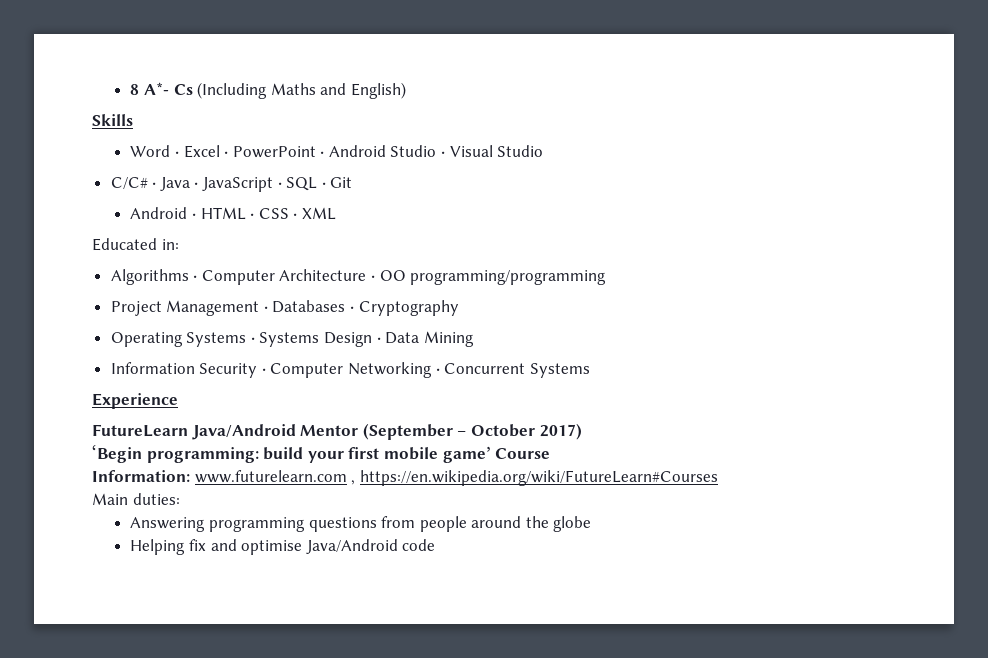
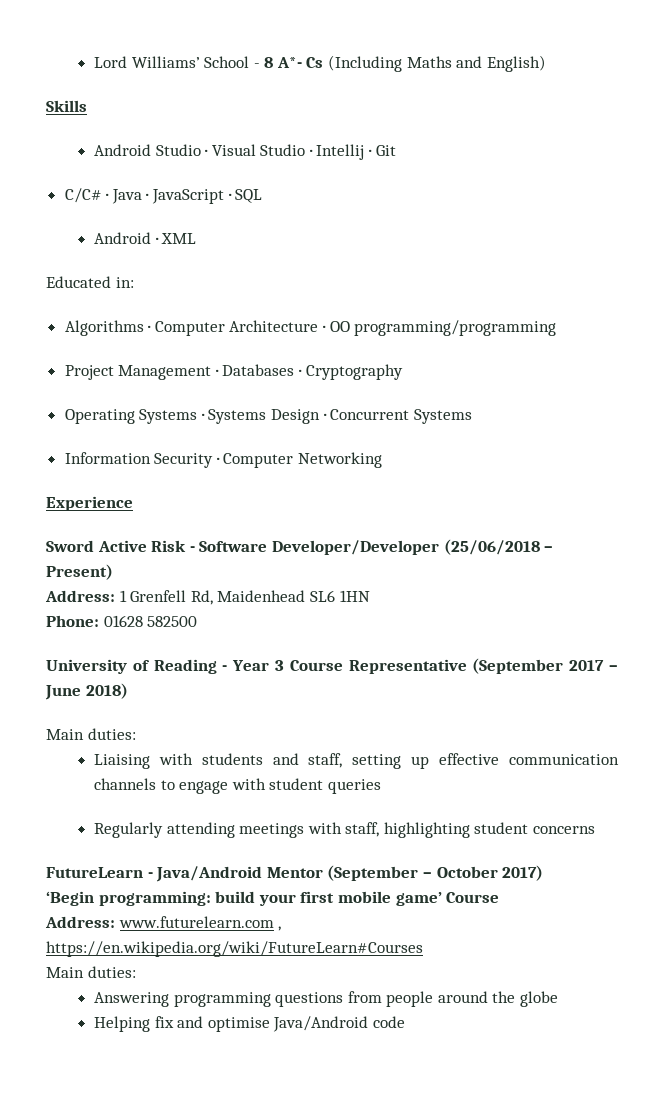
(130, 89) none -> [93,56,260,68] Lord Williams’ School -
[130,145,325,158] Word · Excel · PowerPoint · -> (87, 106) none
(544, 151) none -> [309,144,396,160] · Intellij · Git
[321,177,353,188] · Git -> (263, 196) none
[200,207,298,220] HTML · CSS · -> (159, 240) none
[385,331,474,347] Data Mining -> [330,409,472,424] Concurrent Systems
[435,363,590,378] [92,393,178,409] · Concurrent Systems // Experience -> [46,496,133,511] [46,539,554,555] [46,564,113,580] [45,590,370,605] [46,615,198,627] [46,658,618,674] [45,683,128,700] [46,728,136,740] [93,753,619,769] [93,778,381,794] [93,822,596,838] // Experience // Sword Active Risk - Software Developer/Developer (25/06/2018 – Present) // Address: 1 Grenfell Rd, Maidenhead SL6 1HN // Phone: 01628 582500 // University of Reading - Year 3 Course Representative (September 2017 – June 2018) // Main duties: // Liaising with students and staff, setting up effective communication channels to engage with student queries // Regularly attending meetings with staff, highlighting student concerns
(188, 430) none -> [147,872,153,878] -
[92,470,190,482] Information: -> [45,916,115,928] Address:

